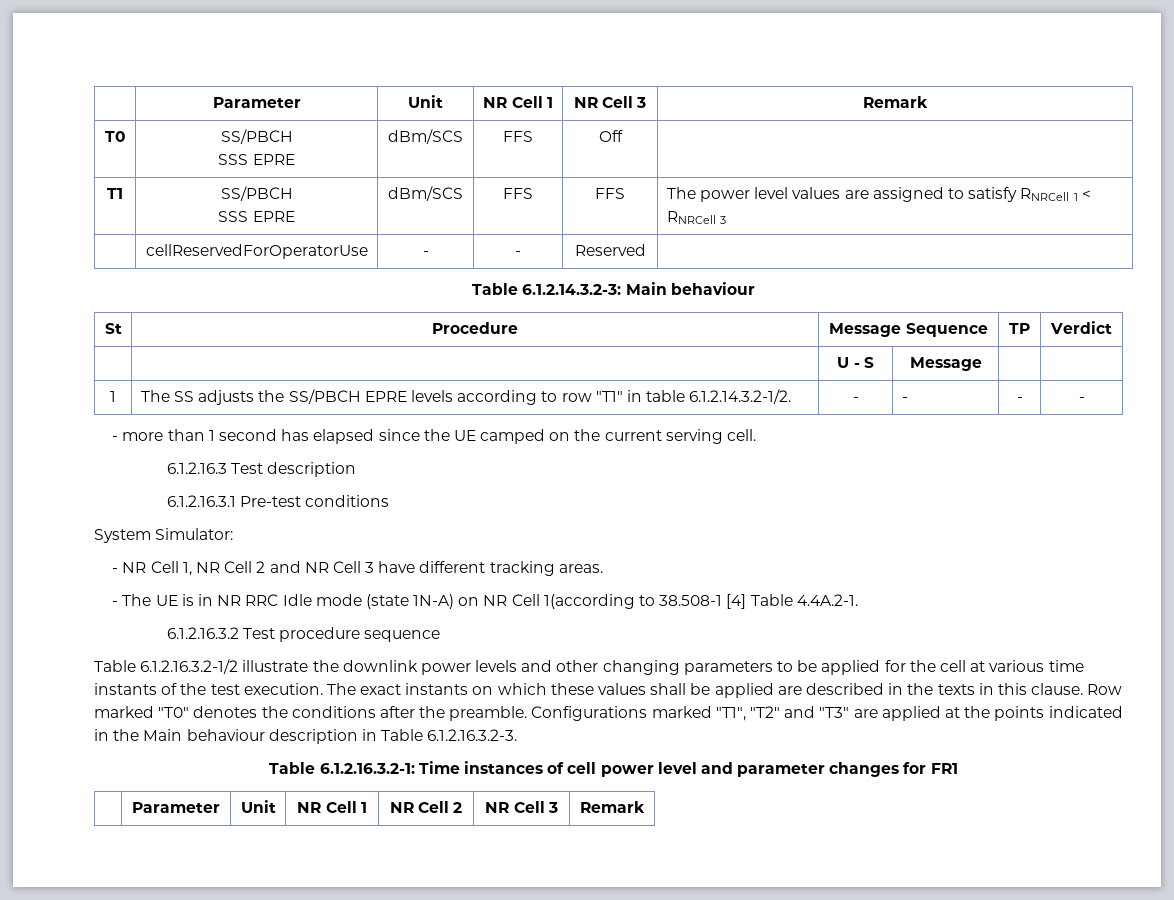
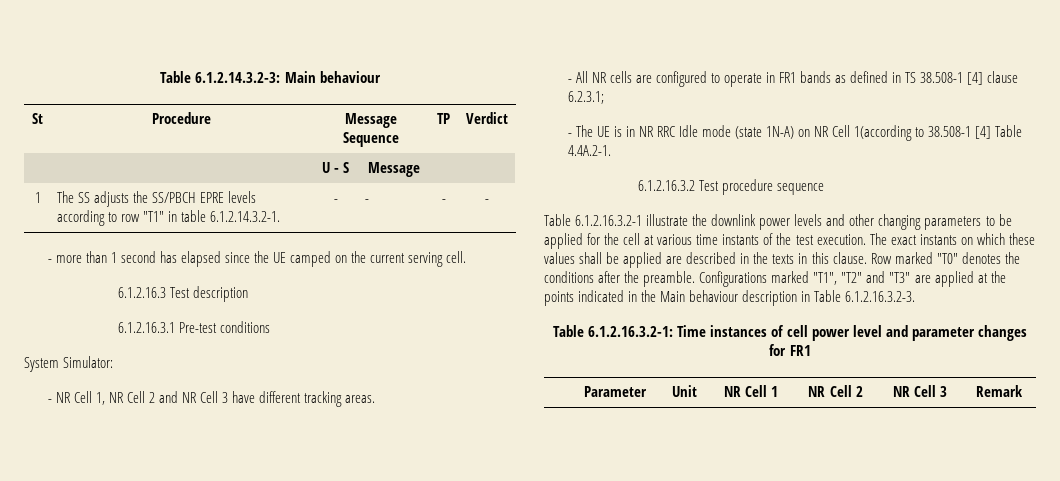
[212,97,301,108] [408,95,443,108] [483,96,553,108] [573,96,647,108] [862,96,928,108] [104,131,126,142] [220,129,293,144] [218,154,295,165] [388,129,463,144] [503,131,533,142] [598,130,623,142] [107,188,123,199] [220,186,293,201] [218,211,295,222] [388,186,463,201] [503,188,533,199] [595,188,625,199] [666,187,1091,202] [666,211,727,224] [145,244,368,259] [422,251,429,256] [515,251,521,256] [574,244,646,256] | Parameter | Unit | NR Cell 1 | NR Cell 3 | Remark // T0 | SS/PBCH // SSS EPRE | dBm/SCS | FFS | Off | // T1 | SS/PBCH // SSS EPRE | dBm/SCS | FFS | FFS | The power level values are assigned to satisfy RNRCell 1 < RNRCell 3 // | cellReservedForOperatorUse | - | - | Reserved | // -> (160, 77) none
[689,389,792,404] 6.1.2.14.3.2-1/2. -> [210,211,281,222] 6.1.2.14.3.2-1.
(603, 568) none -> [567,71,1019,87] [567,91,604,104] // - All NR cells are configured to operate in FR1 bands as defined in TS 38.508-1 [4] clause 6.2.3.1;
[140,659,239,674] 6.1.2.16.3.2-1/2 -> [575,215,643,226] 6.1.2.16.3.2-1

